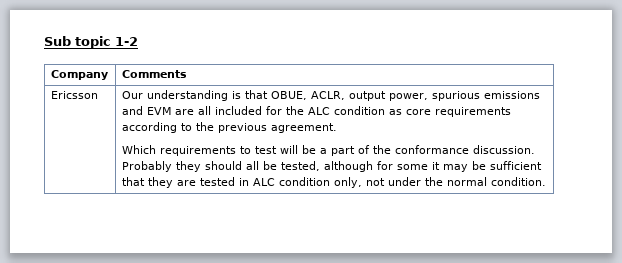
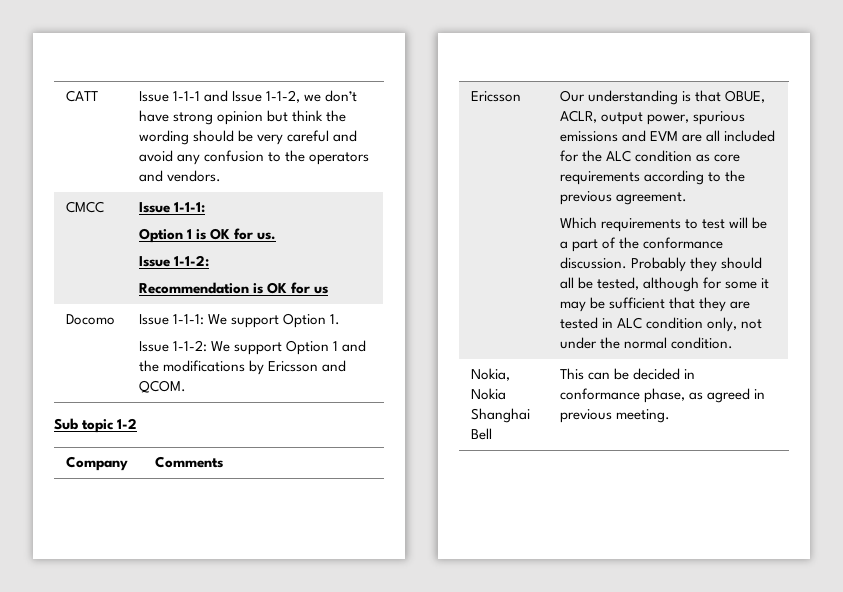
(44, 41) none -> [65,90,98,102] [138,90,357,103] [138,110,346,125] [138,130,357,145] [138,150,369,165] [138,170,221,182] [65,201,104,213] [138,202,205,213] [138,228,276,243] [138,255,209,267] [138,282,328,294] [65,314,115,325] [138,313,340,328] [138,340,366,355] [138,360,346,375] [138,380,186,393] CATT | Issue 1-1-1 and Issue 1-1-2, we don’t have strong opinion but think the wording should be very careful and avoid any confusion to the operators and vendors. // CMCC | Issue 1-1-1: // Option 1 is OK for us. // Issue 1-1-2: // Recommendation is OK for us // Docomo | Issue 1-1-1: We support Option 1. // Issue 1-1-2: We support Option 1 and the modifications by Ericsson and QCOM. //
(546, 181) none -> [470,368,510,381] [470,388,506,400] [470,408,530,423] [470,428,492,440] [559,368,695,380] [559,388,765,403] [559,409,670,423] // Nokia, Nokia Shanghai Bell | This can be decided in conformance phase, as agreed in previous meeting.

